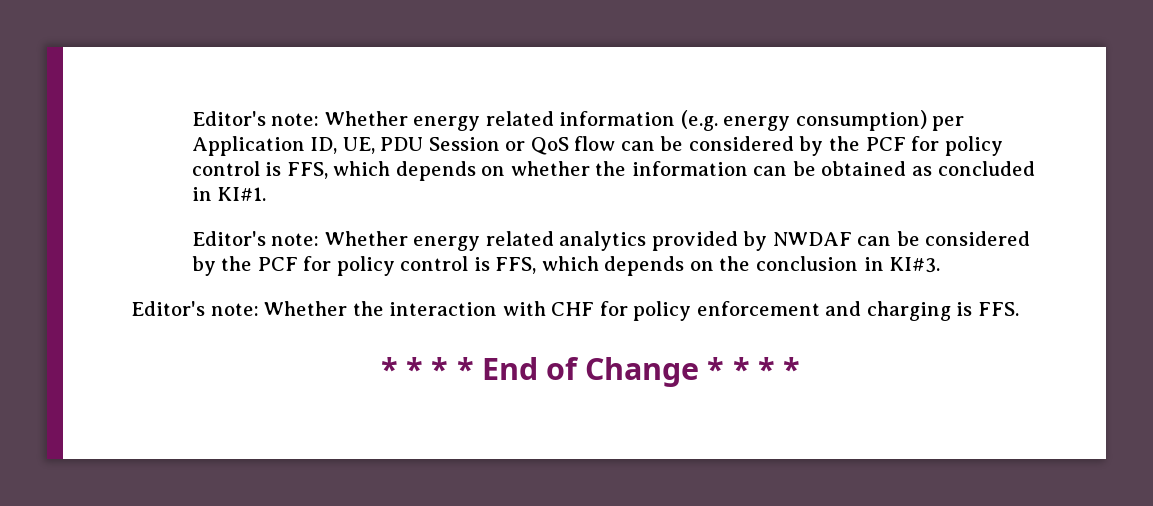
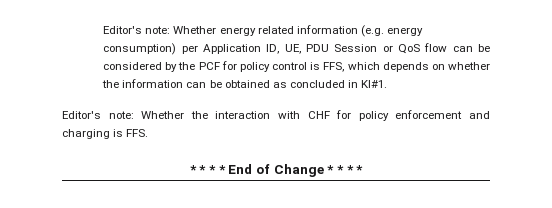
[191,231,1031,251] [191,256,941,276] // Editor's note: Whether energy related analytics provided by NWDAF can be considered by the PCF for policy control is FFS, which depends on the conclusion in KI#3. -> (388, 84) none

